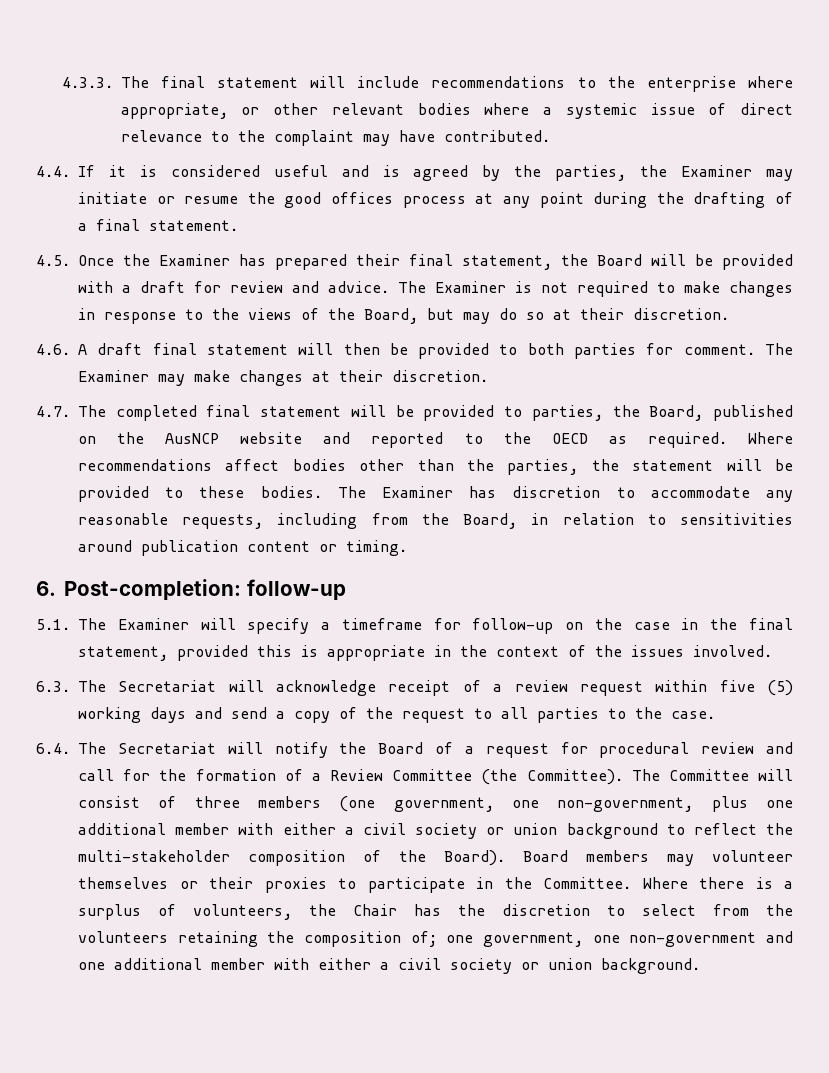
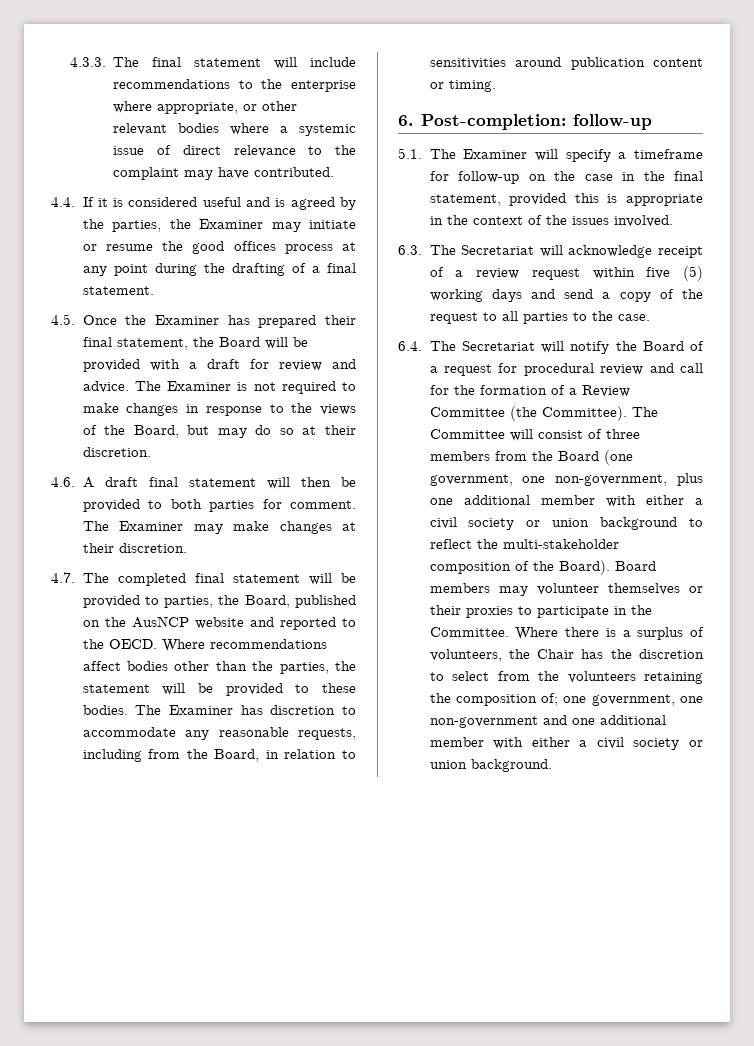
[551,432,727,448] OECD as required. -> [108,639,157,649] OECD.
(321, 802) none -> [494,451,599,461] from the Board

